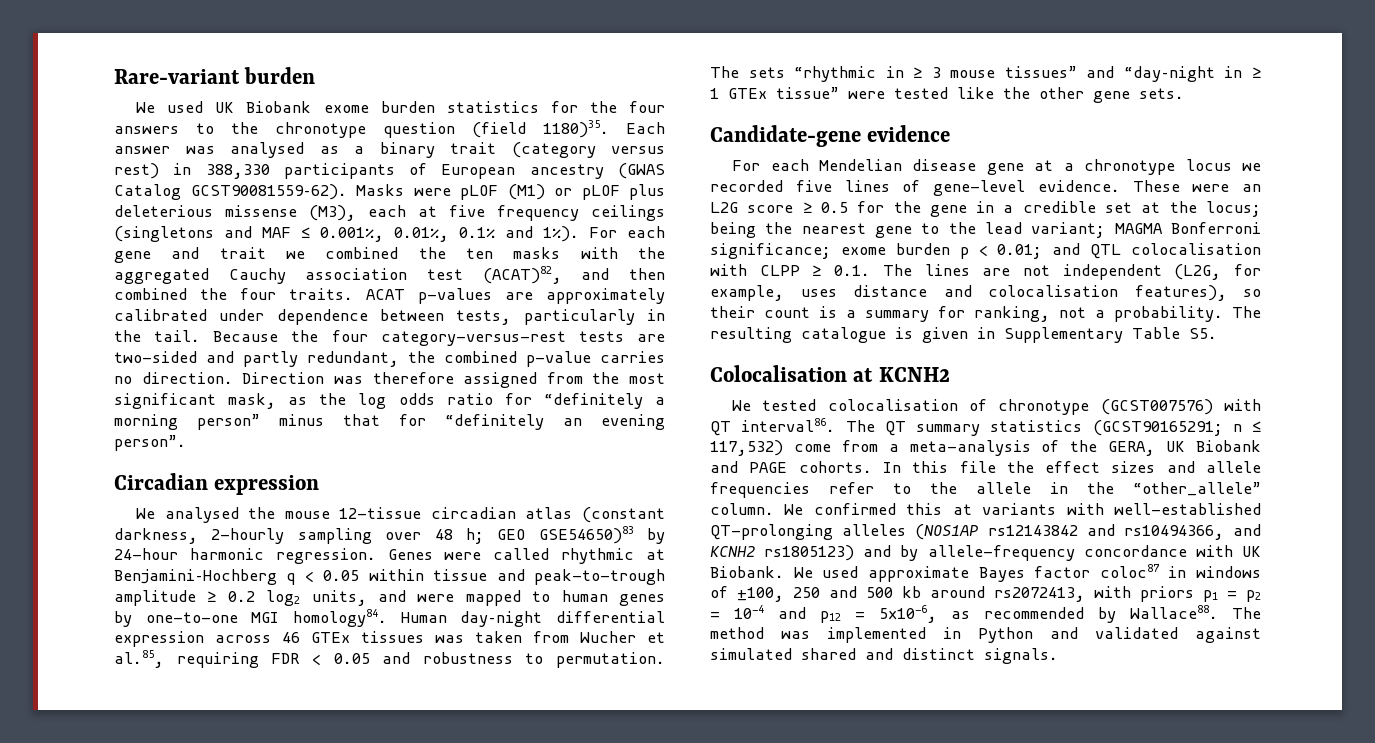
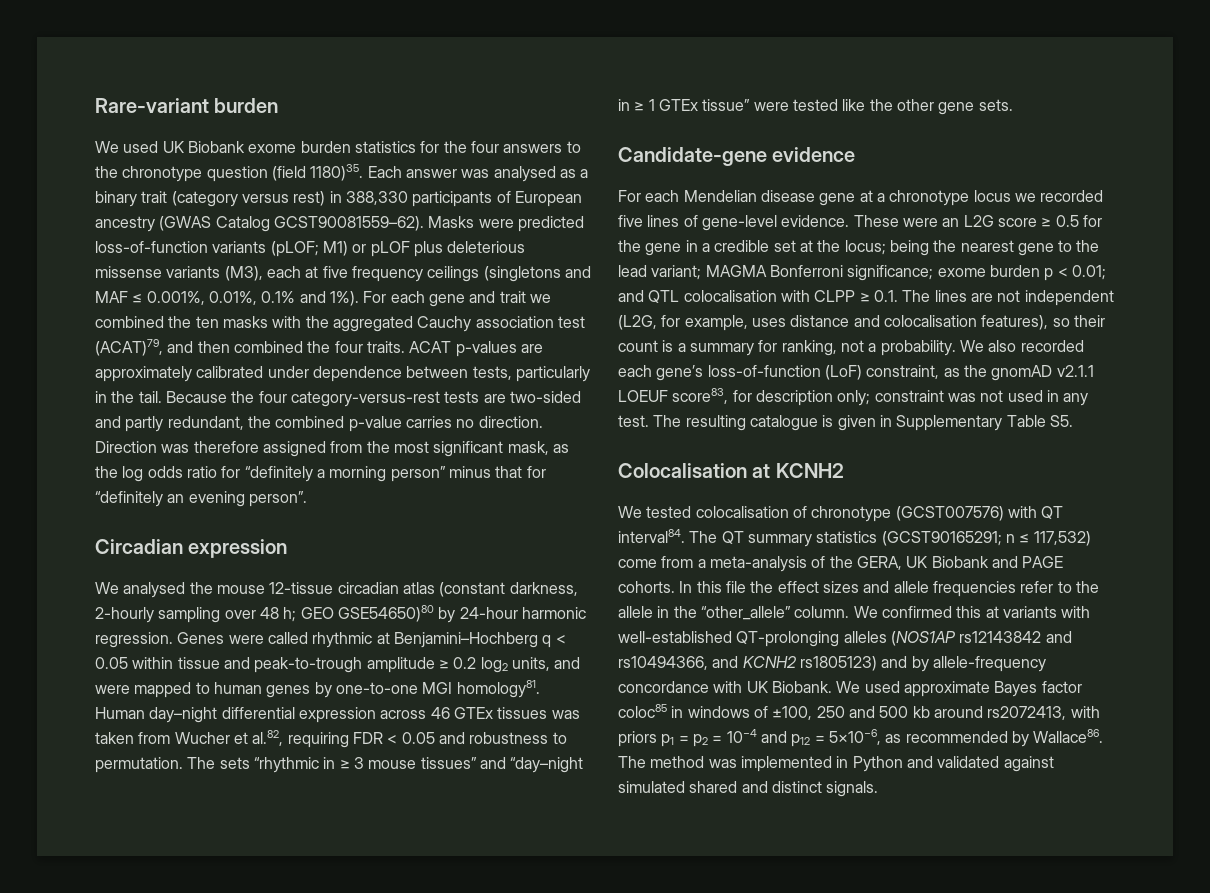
[460,184,545,200] pLOF (M1) -> [517,216,584,232] [95,241,348,257] predicted loss-of-function variants (pLOF; M1)
(297, 211) none -> [166,266,221,278] variants
[482,266,562,284] (ACAT)82, -> [95,339,163,356] (ACAT)79,
[538,526,634,544] GSE54650)83 -> [337,605,434,622] GSE54650)80
[293,609,387,627] homology84. -> [456,680,540,698] homology81.
[114,650,164,668] al.85, -> [252,730,284,746] al.82,
(1223, 314) none -> [959,340,1084,352] [618,365,1094,381] [618,388,1089,406] [618,415,649,427] We also recorded each gene’s loss-of-function (LoF) constraint, as the gnomAD v2.1.1 LOEUF score83, for description only; constraint was not used in any test.
[741,418,836,432] interval86. -> [618,529,685,543] interval84.
[1099,564,1160,578] coloc87 -> [618,704,667,718] coloc85
[1130,605,1218,619] Wallace88. -> [1033,729,1104,743] Wallace86.

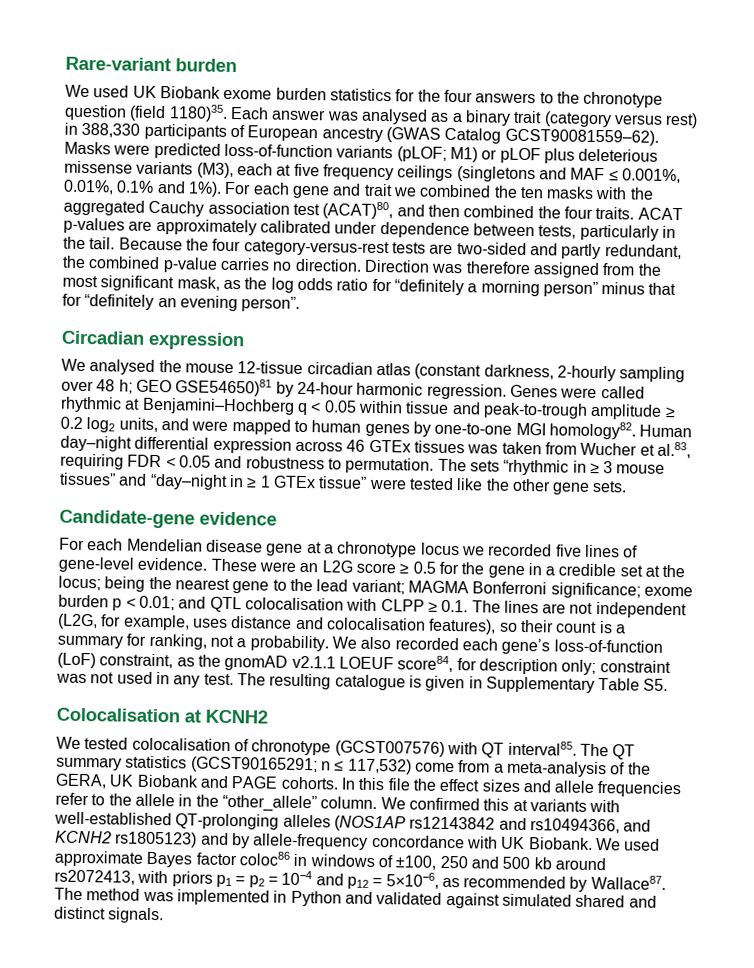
[95,339,163,356] (ACAT)79, -> [322,201,394,220] (ACAT)80,
[337,605,434,622] GSE54650)80 -> [175,378,273,397] GSE54650)81
[456,680,540,698] homology81. -> [548,421,636,440] homology82.
[252,730,284,746] al.82, -> [656,441,691,459] al.83,
[672,388,729,404] score83, -> [397,655,454,673] score84,
[618,529,685,543] interval84. -> [507,740,577,756] interval85.
[618,704,667,718] coloc85 -> [238,851,290,866] coloc86
[1033,729,1104,743] Wallace86. -> [590,874,666,890] Wallace87.

